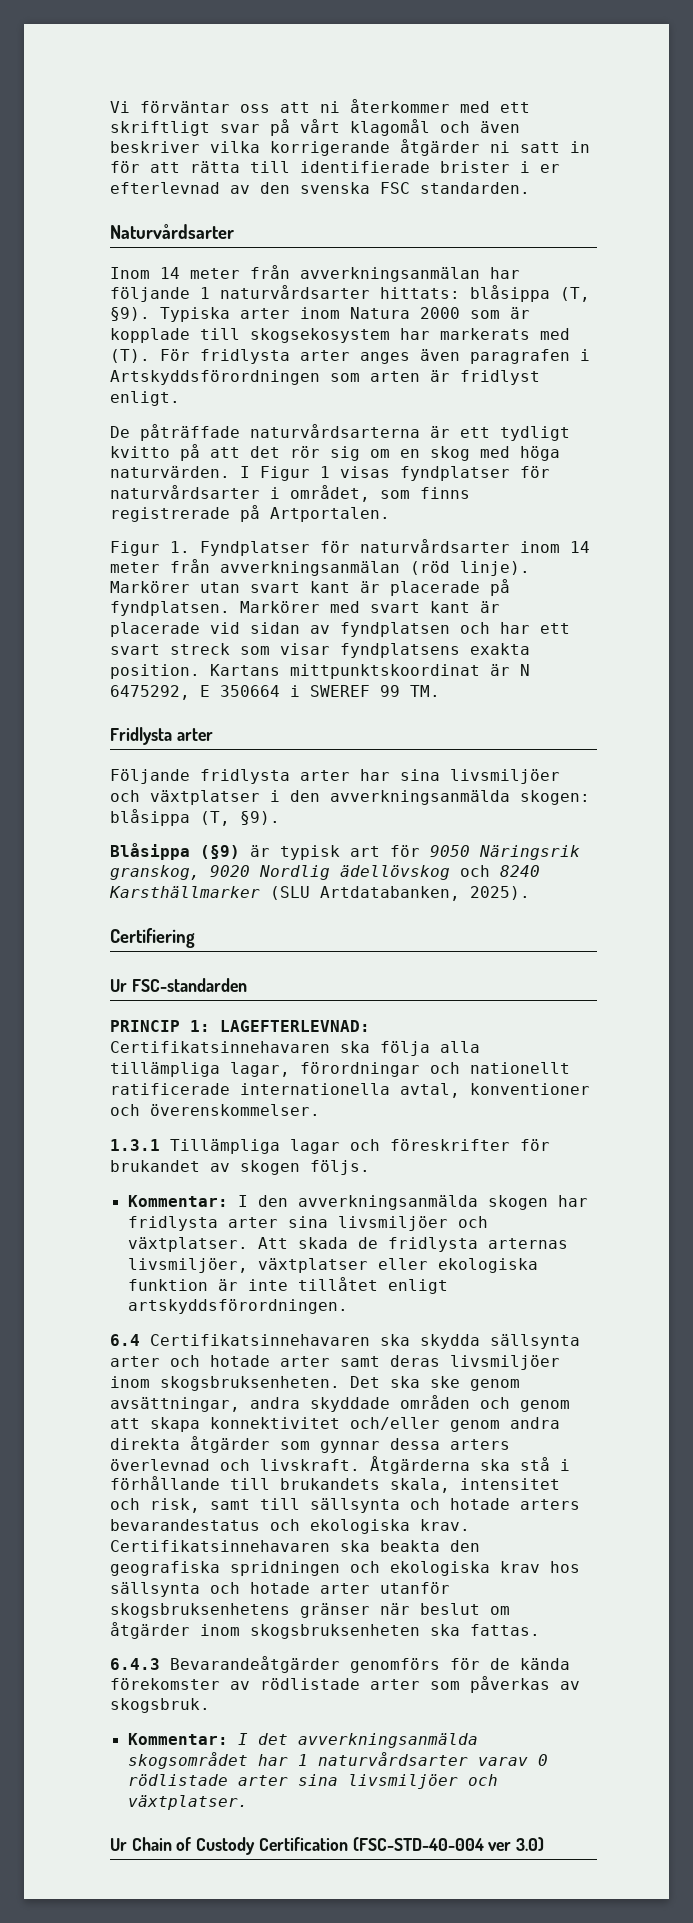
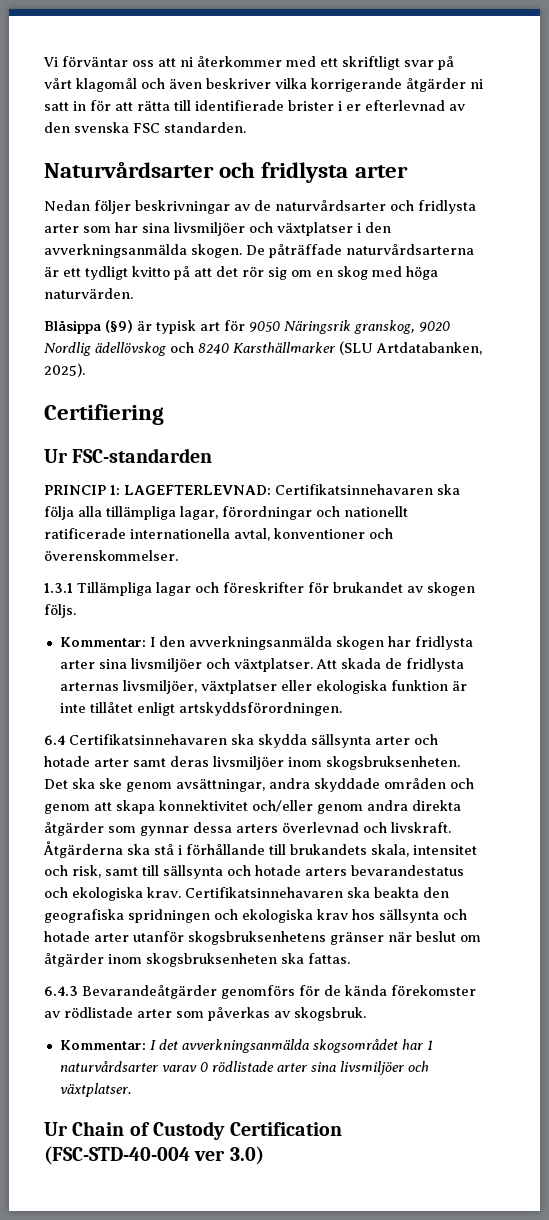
[110,265,520,282] [110,285,590,302] [110,307,530,322] [110,328,570,343] [110,349,590,364] [110,370,540,385] [110,391,180,406] // Inom 14 meter från avverkningsanmälan har följande 1 naturvårdsarter hittats: blåsippa (T, §9). Typiska arter inom Natura 2000 som är kopplade till skogsekosystem har markerats med (T). För fridlysta arter anges även paragrafen i Artskyddsförordningen som arten är fridlyst enligt. // -> [219,162,408,183] [44,200,476,214] [44,222,391,236] [44,244,242,258] och fridlysta arter // Nedan följer beskrivningar av de naturvårdsarter och fridlysta arter som har sina livsmiljöer och växtplatser i den avverkningsanmälda skogen.
[240,466,550,481] [110,485,470,502] [110,505,390,522] [110,539,590,556] [110,559,530,576] [110,579,510,596] [110,601,500,616] [110,622,570,637] [110,643,530,658] [110,664,530,679] [110,685,440,700] [110,727,213,745] [110,769,560,784] [110,790,590,805] [110,809,280,826] I Figur 1 visas fyndplatser för naturvårdsarter i området, som finns registrerade på Artportalen. // Figur 1. Fyndplatser för naturvårdsarter inom 14 meter från avverkningsanmälan (röd linje). Markörer utan svart kant är placerade på fyndplatsen. Markörer med svart kant är placerade vid sidan av fyndplatsen och har ett svart streck som visar fyndplatsens exakta position. Kartans mittpunktskoordinat är N 6475292, E 350664 i SWEREF 99 TM. // Fridlysta arter // Följande fridlysta arter har sina livsmiljöer och växtplatser i den avverkningsanmälda skogen: blåsippa (T, §9). -> (133, 293) none

